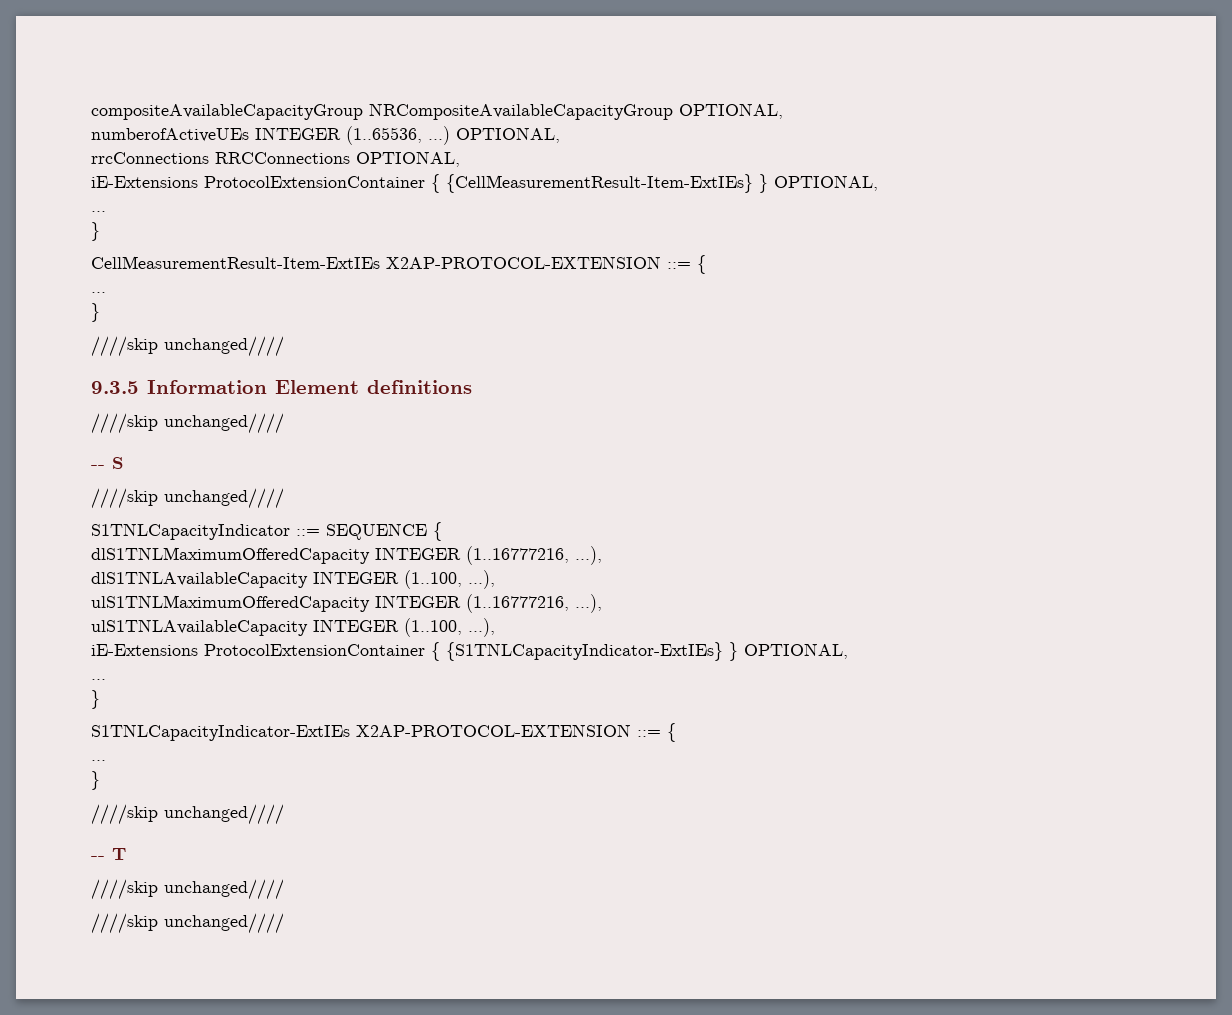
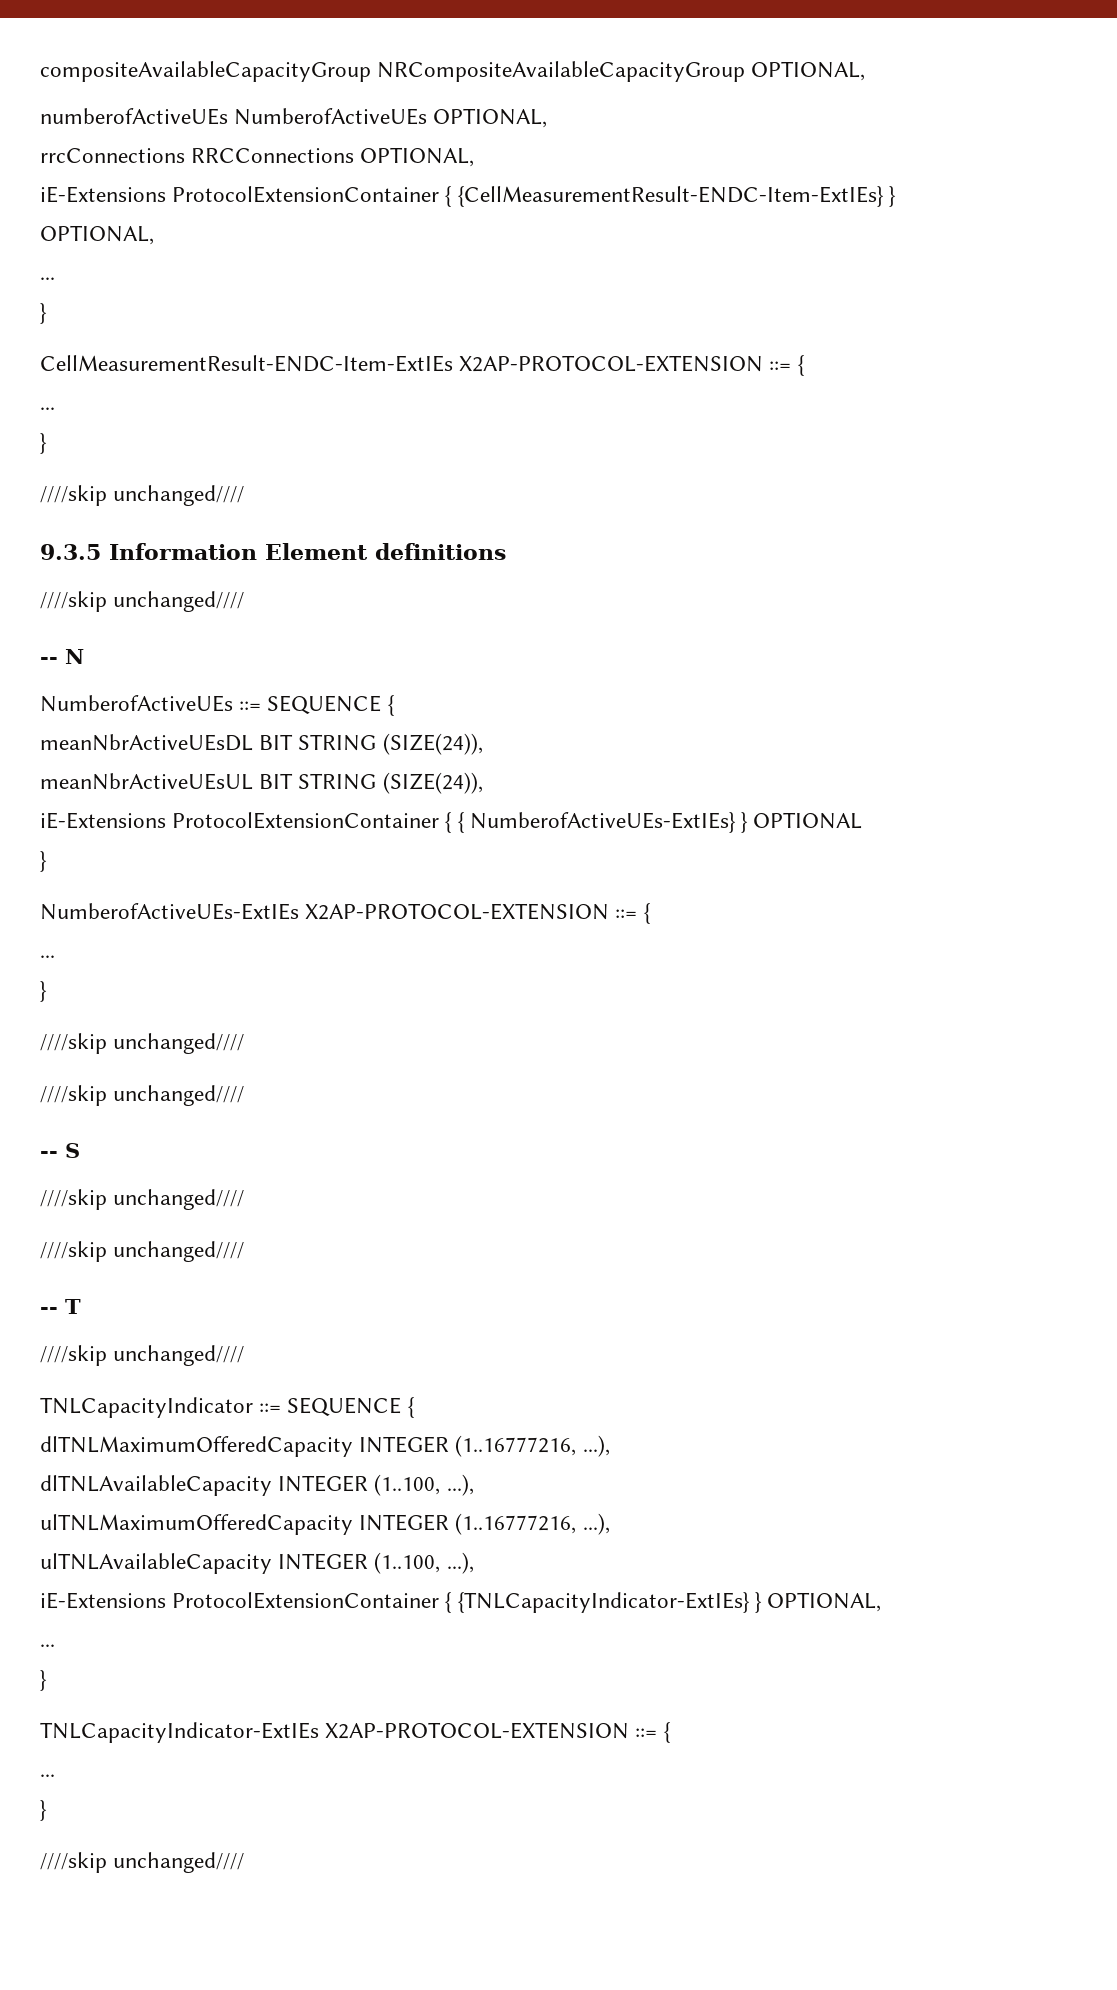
[255,126,450,145] INTEGER (1..65536, ...) -> [234,108,428,125] NumberofActiveUEs
[446,174,878,193] [91,211,106,212] [91,222,100,241] [91,256,380,269] {CellMeasurementResult-Item-ExtIEs} } OPTIONAL, // ... // } // CellMeasurementResult-Item-ExtIEs -> [457,186,896,207] [40,225,154,245] [40,277,55,280] [40,303,47,324] [40,355,453,372] {CellMeasurementResult-ENDC-Item-ExtIEs} } OPTIONAL, // ... // } // CellMeasurementResult-ENDC-Item-ExtIEs
[112,457,123,469] [91,488,284,509] [91,522,442,541] [91,546,602,565] [91,570,495,589] [91,594,602,613] [91,618,495,637] [91,642,848,661] [91,679,106,680] [91,690,100,709] [91,723,676,742] [91,760,106,761] [91,771,100,790] [91,804,284,825] [91,848,126,860] [91,879,284,900] S // ////skip unchanged//// // S1TNLCapacityIndicator ::= SEQUENCE { // dlS1TNLMaximumOfferedCapacity INTEGER (1..16777216, ...), // dlS1TNLAvailableCapacity INTEGER (1..100, ...), // ulS1TNLMaximumOfferedCapacity INTEGER (1..16777216, ...), // ulS1TNLAvailableCapacity INTEGER (1..100, ...), // iE-Extensions ProtocolExtensionContainer { {S1TNLCapacityIndicator-ExtIEs} } OPTIONAL, // ... // } // S1TNLCapacityIndicator-ExtIEs X2AP-PROTOCOL-EXTENSION ::= { // ... // } // ////skip unchanged//// // -- T // ////skip unchanged//// -> [65,649,84,664] [40,695,395,716] [40,733,483,755] [40,772,483,794] [40,812,863,833] [40,851,47,872] [40,903,651,924] [40,955,55,958] [40,981,47,1002] [40,1033,245,1054] [40,1085,245,1106] [40,1143,80,1158] [40,1189,245,1210] [40,1241,245,1262] [40,1299,81,1314] [40,1345,245,1366] [40,1397,415,1418] [40,1435,610,1457] [40,1474,474,1496] [40,1513,610,1535] [40,1552,474,1574] [40,1592,882,1613] [40,1644,55,1647] [40,1670,47,1691] [40,1722,671,1743] [40,1774,55,1777] [40,1800,47,1821] N // NumberofActiveUEs ::= SEQUENCE { // meanNbrActiveUEsDL BIT STRING (SIZE(24)), // meanNbrActiveUEsUL BIT STRING (SIZE(24)), // iE-Extensions ProtocolExtensionContainer { { NumberofActiveUEs-ExtIEs} } OPTIONAL // } // NumberofActiveUEs-ExtIEs X2AP-PROTOCOL-EXTENSION ::= { // ... // } // ////skip unchanged//// // ////skip unchanged//// // -- S // ////skip unchanged//// // ////skip unchanged//// // -- T // ////skip unchanged//// // TNLCapacityIndicator ::= SEQUENCE { // dlTNLMaximumOfferedCapacity INTEGER (1..16777216, ...), // dlTNLAvailableCapacity INTEGER (1..100, ...), // ulTNLMaximumOfferedCapacity INTEGER (1..16777216, ...), // ulTNLAvailableCapacity INTEGER (1..100, ...), // iE-Extensions ProtocolExtensionContainer { {TNLCapacityIndicator-ExtIEs} } OPTIONAL, // ... // } // TNLCapacityIndicator-ExtIEs X2AP-PROTOCOL-EXTENSION ::= { // ... // }

